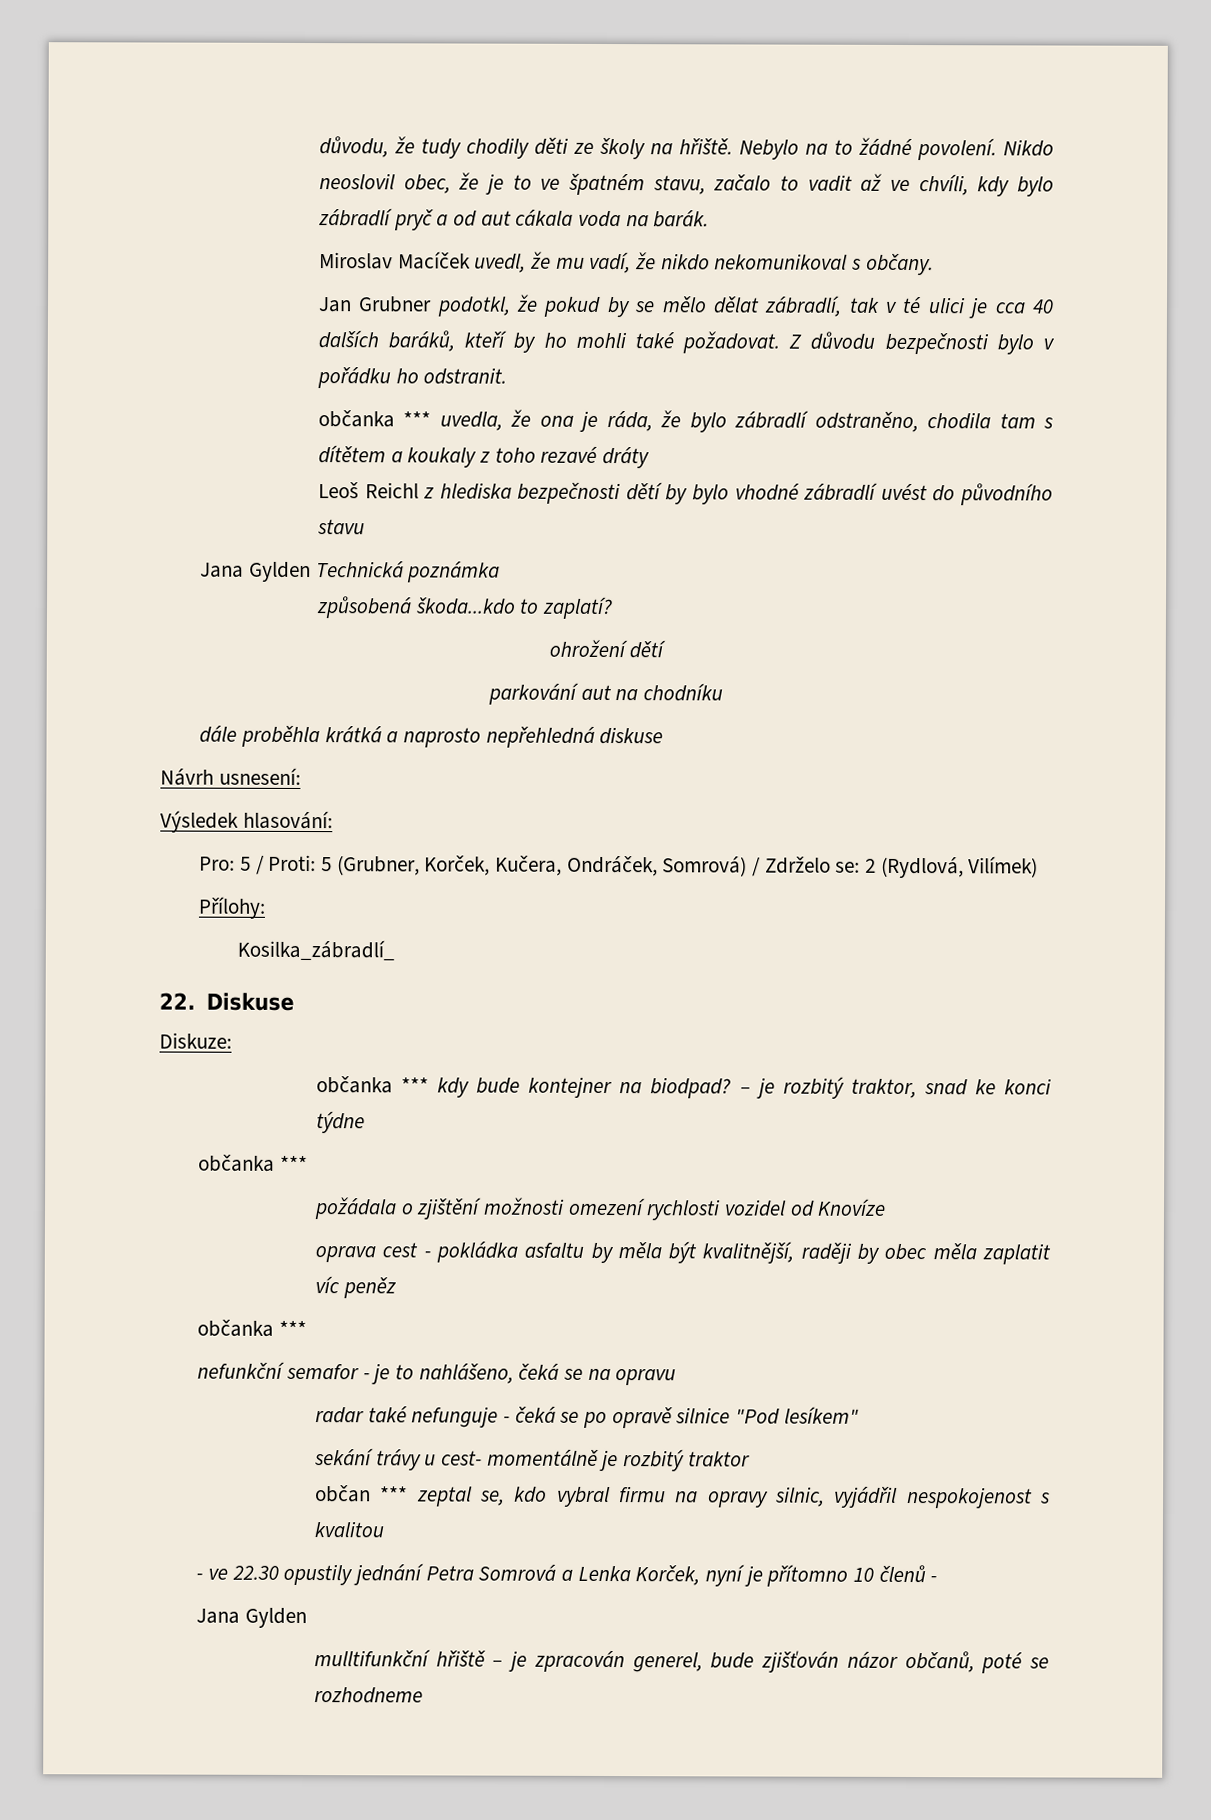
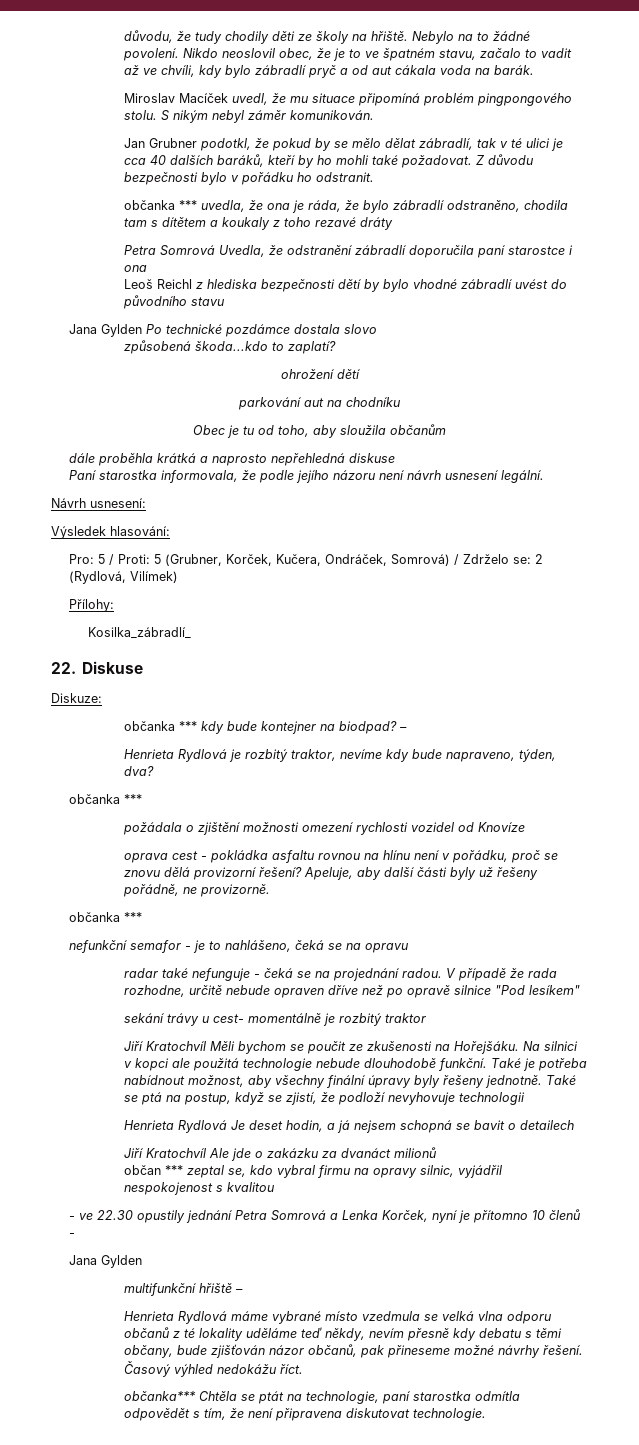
[589,251,934,276] vadí, že nikdo nekomunikoval s občany. -> [312,93,573,106] [124,110,375,123] situace připomíná problém pingpongového stolu. S nikým nebyl záměr komunikován.
(650, 457) none -> [124,245,574,258] [124,265,148,272] // Petra Somrová Uvedla, že odstranění zábradlí doporučila paní starostce i ona
[315,561,501,583] Technická poznámka -> [146,324,378,337] Po technické pozdámce dostala slovo
(724, 692) none -> [193,424,446,438] // Obec je tu od toho, aby sloužila občanům
(664, 735) none -> [69,470,545,483] // Paní starostka informovala, že podle jejího názoru není návrh usnesení legální.
(751, 1090) none -> [124,749,228,762] // Henrieta Rydlová
[923,1078,1052,1096] [315,1111,365,1134] snad ke konci týdne -> [340,749,557,762] [124,766,155,776] nevíme kdy bude napraveno, týden, dva?
[590,1241,1051,1265] [314,1276,397,1299] by měla být kvalitnější, raději by obec měla zaplatit víc peněz -> [318,850,559,863] [124,867,539,880] [123,884,271,897] rovnou na hlínu není v pořádku, proč se znovu dělá provizorní řešení? Apeluje, aby další části byly už řešeny pořádně, ne provizorně.
(580, 1417) none -> [315,968,558,981] [124,985,384,998] na projednání radou. V případě že rada rozhodne, určitě nebude opraven dříve než
(750, 1459) none -> [124,1041,579,1054] [124,1058,588,1071] [124,1075,577,1088] [124,1092,526,1105] [124,1120,575,1133] [124,1147,437,1161] // Jiří Kratochvíl Měli bychom se poučit ze zkušenosti na Hořejšáku. Na silnici v kopci ale použitá technologie nebude dlouhodobě funkční. Také je potřeba nabídnout možnost, aby všechny finální úpravy byly řešeny jednotně. Také se ptá na postup, když se zjistí, že podloží nevyhovuje technologii // Henrieta Rydlová Je deset hodin, a já nejsem schopná se bavit o detailech // Jiří Kratochvíl Ale jde o zakázku za dvanáct milionů
[313,1649,431,1667] mulltifunkční -> [124,1283,198,1296] multifunkční
[508,1650,1049,1674] [313,1687,423,1704] je zpracován generel, bude zjišťován názor občanů, poté se rozhodneme -> [124,1311,552,1324] [124,1327,563,1341] [124,1344,584,1358] [124,1361,304,1377] [124,1391,521,1404] [124,1408,487,1421] // Henrieta Rydlová máme vybrané místo vzedmula se velká vlna odporu občanů z té lokality uděláme teď někdy, nevím přesně kdy debatu s těmi občany, bude zjišťován názor občanů, pak přineseme možné návrhy řešení. Časový výhled nedokážu říct. // občanka*** Chtěla se ptát na technologie, paní starostka odmítla odpovědět s tím, že není připravena diskutovat technologie.

